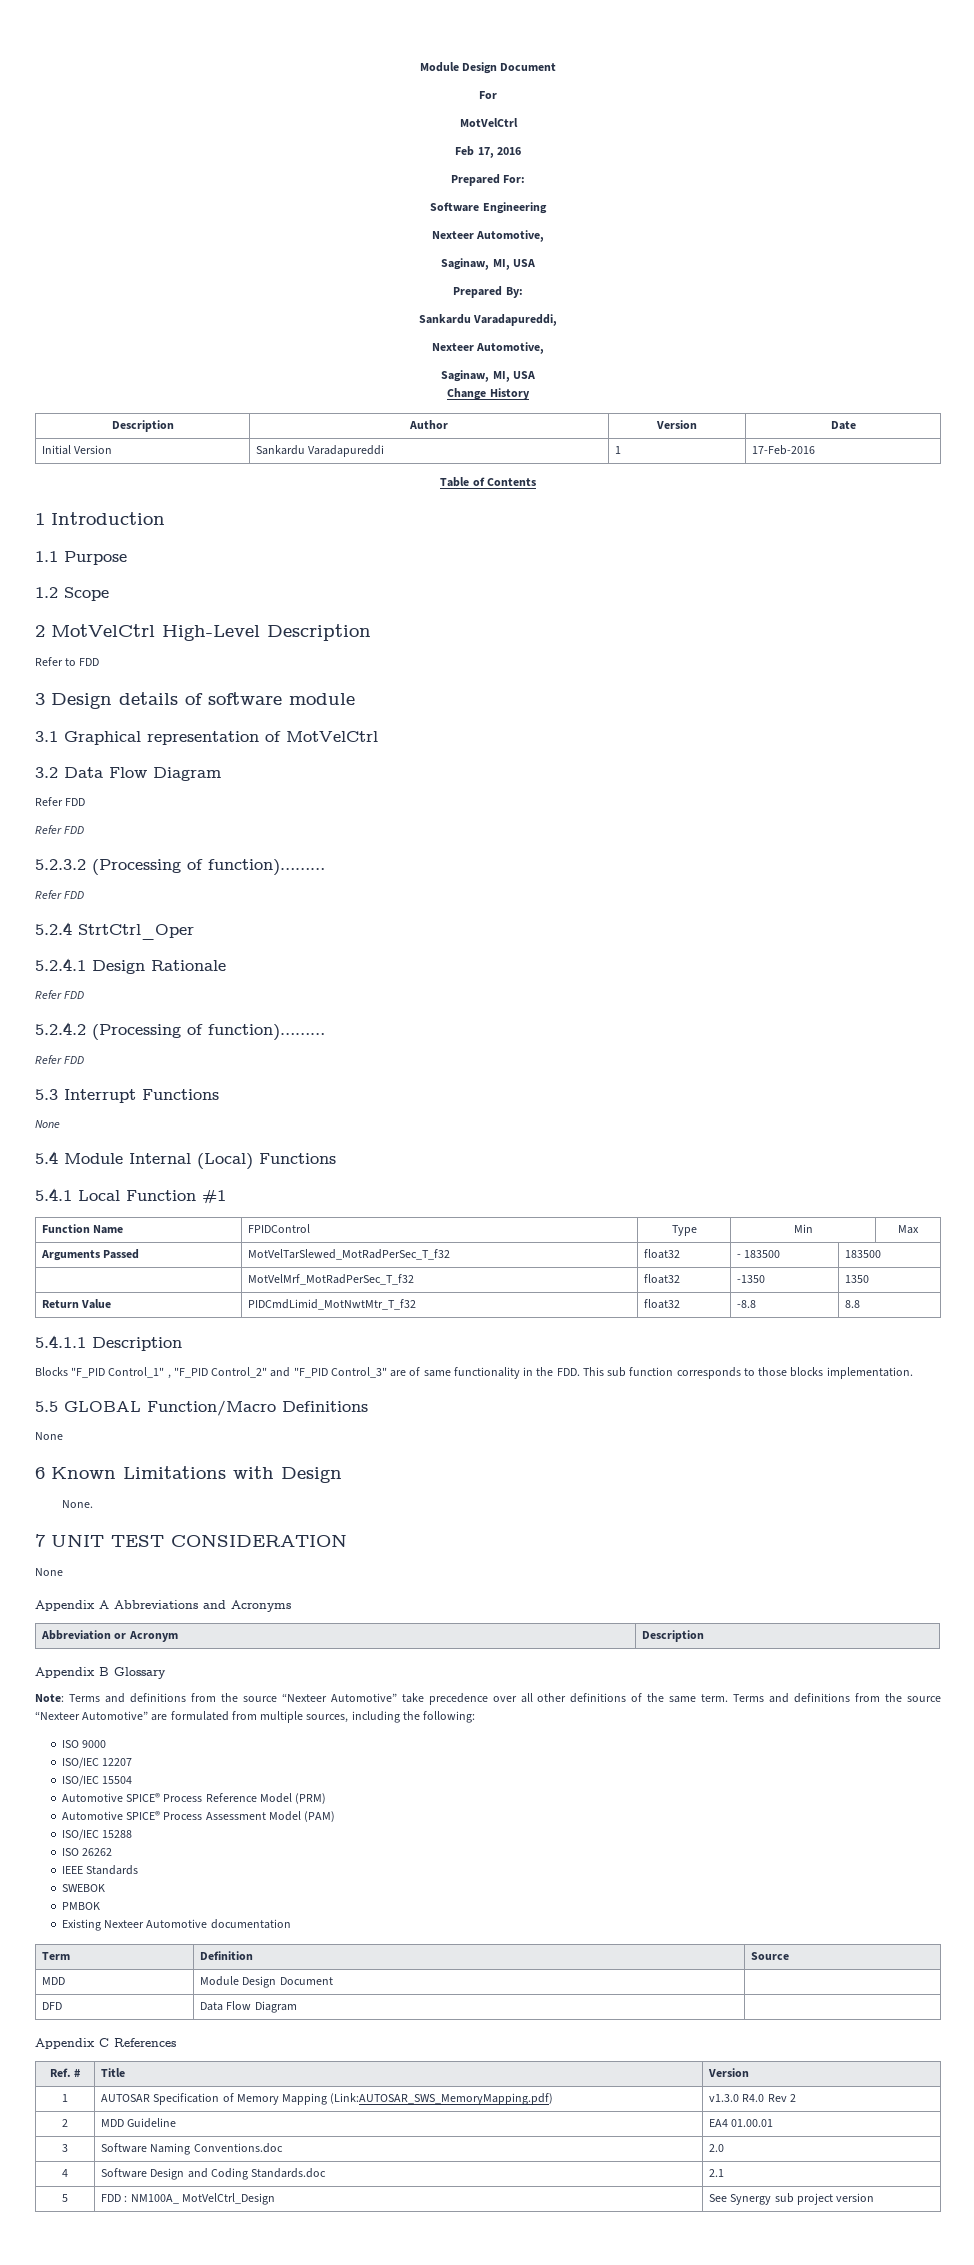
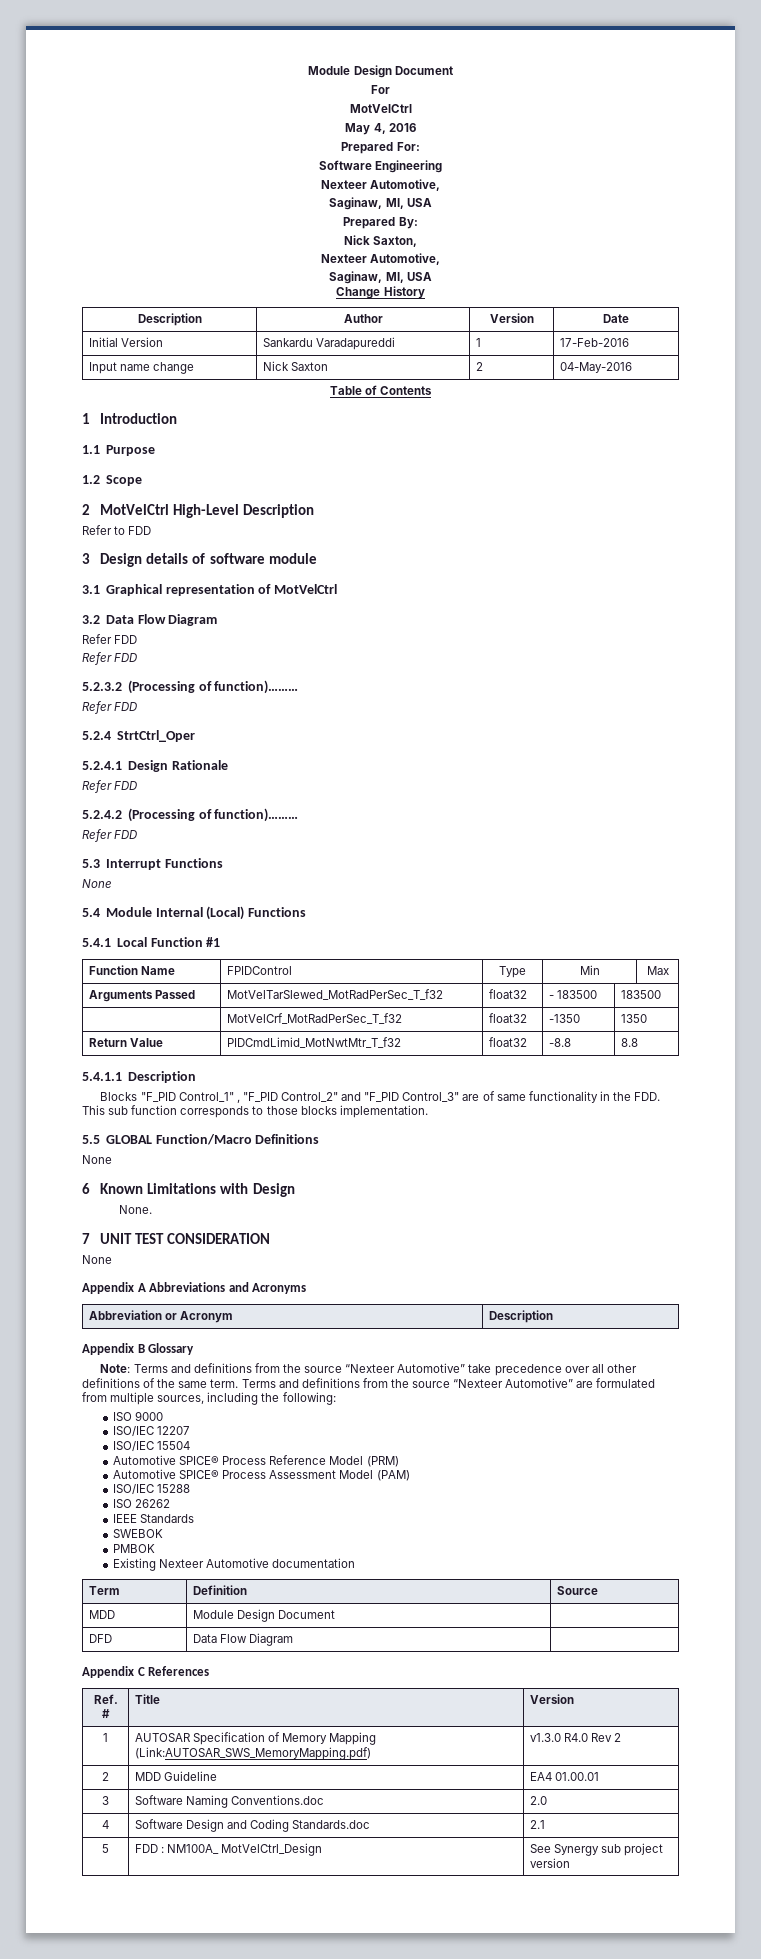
[455,146,494,158] Feb 17, -> [345,123,386,135] May 4,
[418,314,558,326] Sankardu Varadapureddi, -> [343,235,418,247] Nick Saxton,
(816, 450) none -> [88,362,194,374] [262,361,328,371] [475,362,483,371] [559,362,632,373] // Input name change | Nick Saxton | 2 | 04-May-2016
[248,1274,415,1285] MotVelMrf_MotRadPerSec_T_f32 -> [226,1013,402,1024] MotVelCrf_MotRadPerSec_T_f32

